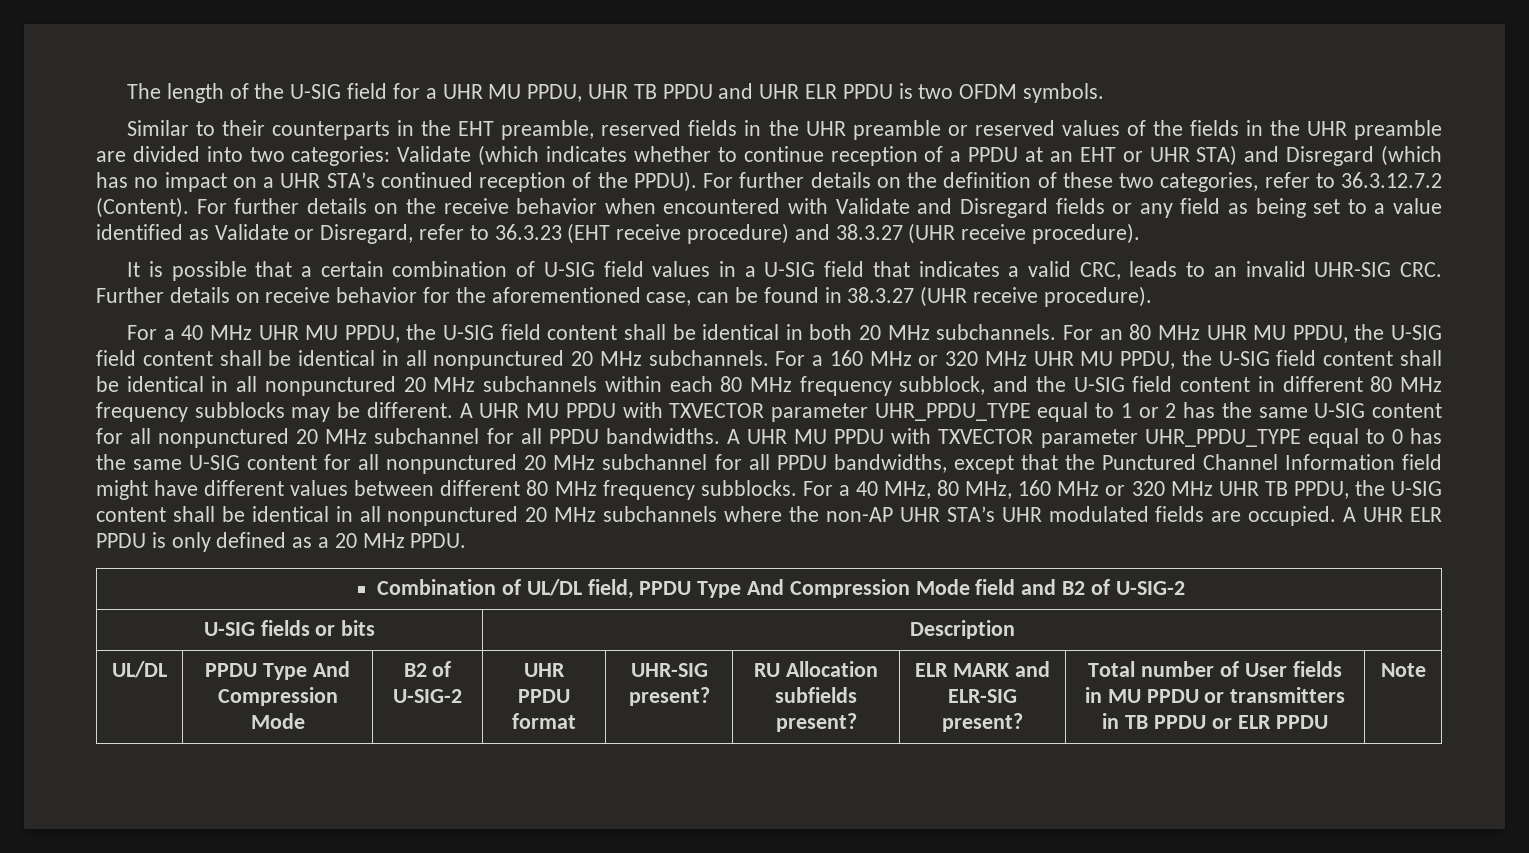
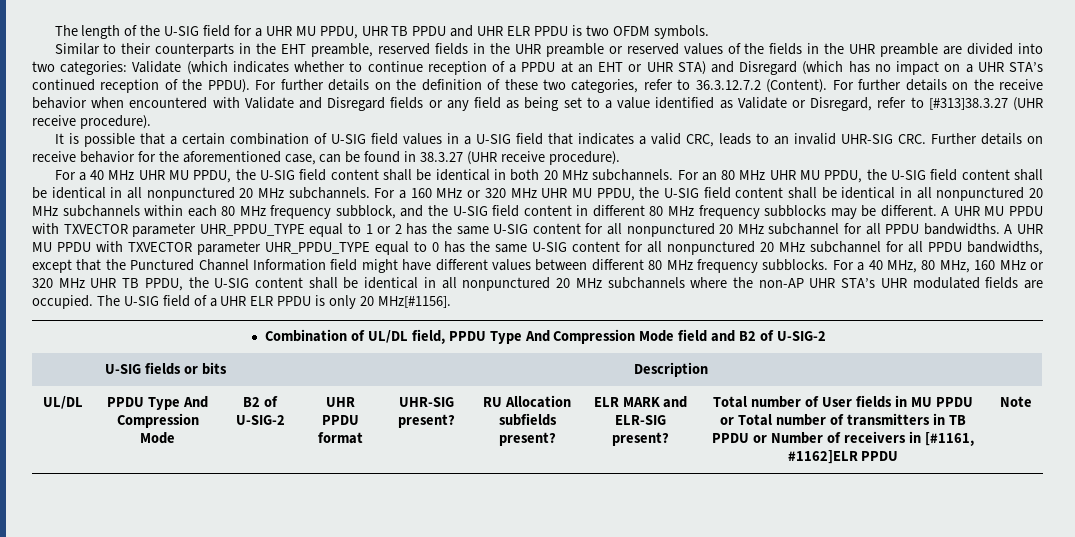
[494,223,903,244] 36.3.23 (EHT receive procedure) and 38.3.27 -> [928,98,1008,110] [#313]38.3.27
[1343,507,1357,522] A -> [96,295,217,307] The U-SIG field of a
[216,532,467,548] defined as a 20 MHz PPDU. -> [360,296,451,308] 20 MHz[#1156].
(1225, 697) none -> [738,414,844,426] Total number of
[1237,715,1271,729] ELR -> [771,431,974,446] [787,450,858,464] Number of receivers in [#1161, #1162]ELR

